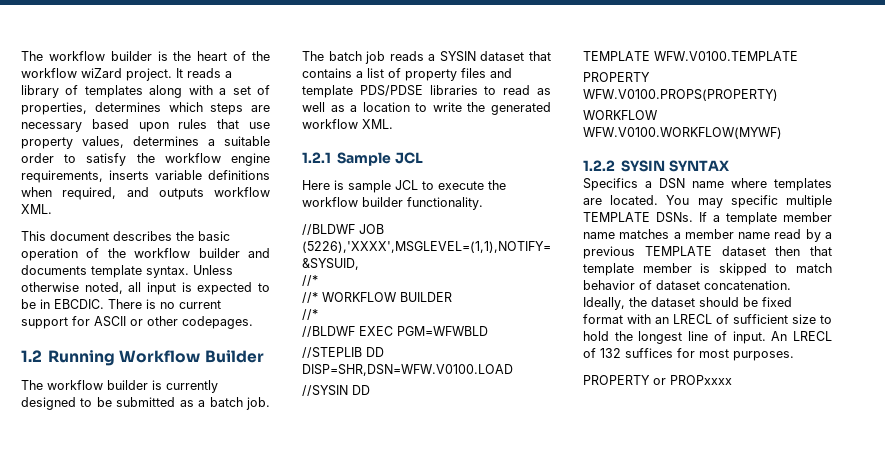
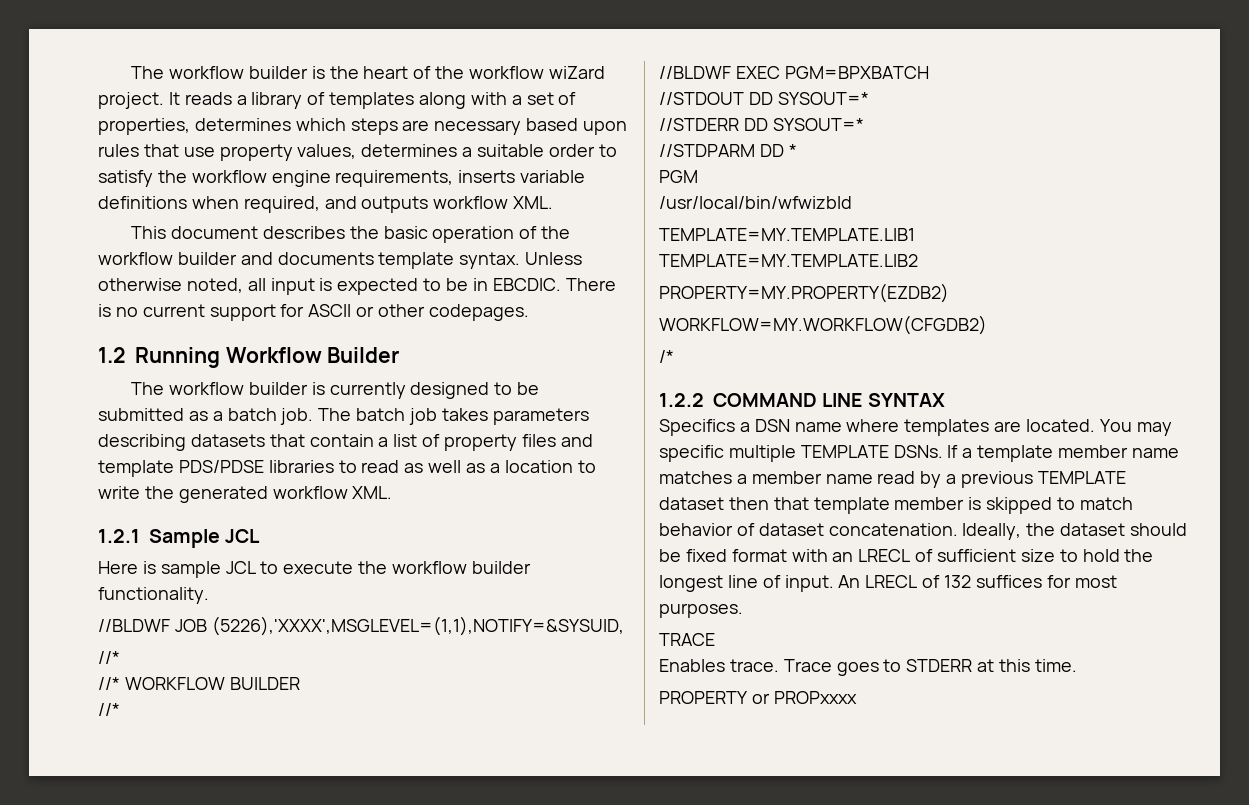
[389,51,551,62] [302,68,352,78] reads a SYSIN dataset that contains -> [441,408,589,425] [98,434,374,451] takes parameters describing datasets that contain
[397,326,488,336] [302,347,384,358] [302,364,513,376] [302,385,370,396] [583,51,798,61] [583,72,650,82] [583,89,778,101] [583,110,657,120] [583,127,782,139] PGM=WFWBLD // //STEPLIB DD DISP=SHR,DSN=WFW.V0100.LOAD // //SYSIN DD // TEMPLATE WFW.V0100.TEMPLATE // PROPERTY WFW.V0100.PROPS(PROPERTY) // WORKFLOW WFW.V0100.WORKFLOW(MYWF) -> [784,66,929,79] [659,92,869,105] [659,118,864,131] [659,144,797,157] [659,170,698,183] [659,196,852,209] [659,228,915,241] [659,254,918,267] [659,283,949,303] [659,315,987,335] [659,350,674,363] PGM=BPXBATCH // //STDOUT DD SYSOUT=* // //STDERR DD SYSOUT=* // //STDPARM DD * // PGM // /usr/local/bin/wfwizbld // TEMPLATE=MY.TEMPLATE.LIB1 // TEMPLATE=MY.TEMPLATE.LIB2 // PROPERTY=MY.PROPERTY(EZDB2) // WORKFLOW=MY.WORKFLOW(CFGDB2) // /*
[621,160,666,172] SYSIN -> [713,393,863,407] COMMAND LINE
(794, 356) none -> [659,633,715,646] [659,659,1077,676] // TRACE // Enables trace. Trace goes to STDERR at this time.

